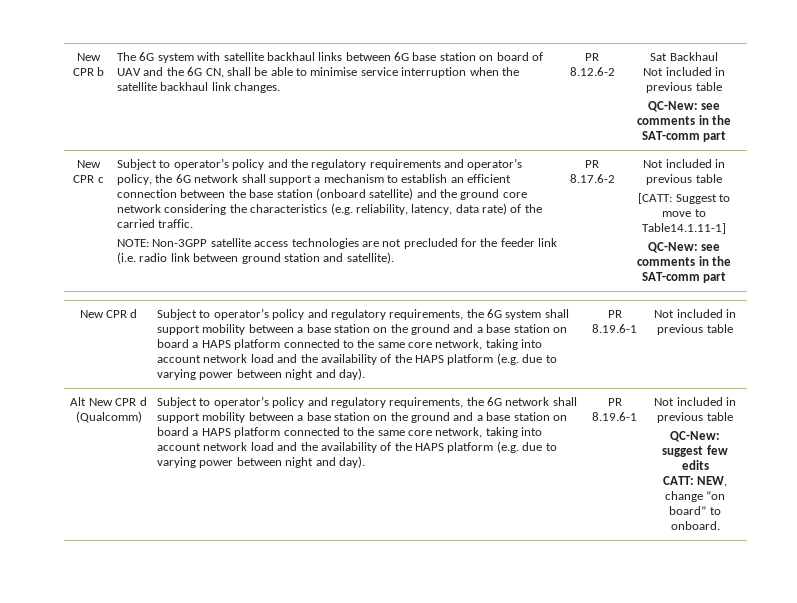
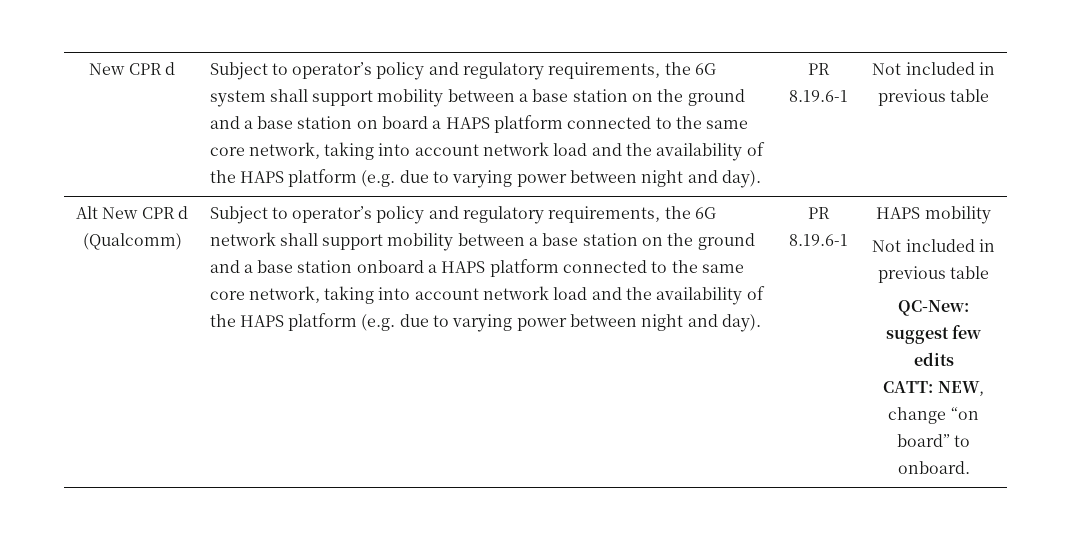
[77,53,101,61] [72,67,105,76] [117,52,543,63] [117,67,519,78] [117,82,281,93] [585,53,599,61] [569,67,615,76] [650,52,718,61] [643,67,725,76] [646,82,722,93] [647,101,721,112] [637,115,731,125] [641,131,727,142] [77,160,101,168] [73,175,104,183] [117,158,523,170] [117,174,512,185] [117,188,527,200] [117,203,542,215] [117,219,194,228] [117,238,558,249] [117,252,394,264] [585,160,599,168] [569,174,615,183] [643,159,725,168] [646,174,722,185] [638,193,730,204] [662,209,706,217] [642,223,726,234] [647,242,721,253] [637,256,731,266] [641,272,727,283] [79,310,127,318] New CPR b | The 6G system with satellite backhaul links between 6G base station on board of UAV and the 6G CN, shall be able to minimise service interruption when the satellite backhaul link changes. | PR 8.12.6-2 | Sat Backhaul // Not included in previous table // QC-New: see comments in the SAT-comm part // New CPR c | Subject to operator’s policy and the regulatory requirements and operator’s policy, the 6G network shall support a mechanism to establish an efficient connection between the base station (onboard satellite) and the ground core network considering the characteristics (e.g. reliability, latency, data rate) of the carried traffic. // NOTE: Non-3GPP satellite access technologies are not precluded for the feeder link (i.e. radio link between ground station and satellite). | PR 8.17.6-2 | Not included in previous table // [CATT: Suggest to move to Table14.1.11-1] // QC-New: see comments in the SAT-comm part // New CPR -> [89,63,162,75] New CPR
[552,415,567,421] [157,427,190,436] on board -> [356,260,424,273] onboard
(637, 416) none -> [876,206,991,224] HAPS mobility //

